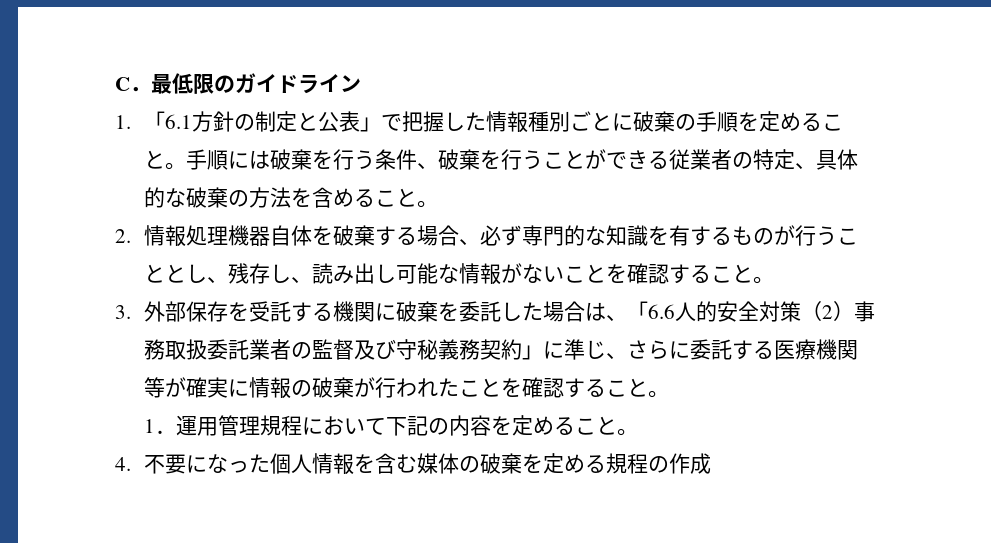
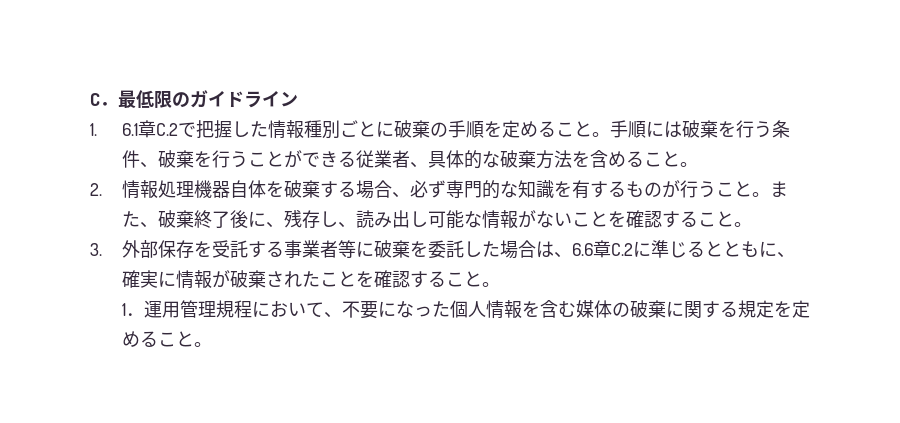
[144,111,382,132] 「6.1方針の制定と公表」 -> [121,120,178,138] 6.1章C.2
[732,149,796,170] の特定 -> (410, 159) none
[228,190,250,207] の -> (536, 159) none
[165,264,208,283] とし -> [751,181,788,197] [121,210,266,228] 。また、破棄終了後に
[333,301,376,322] 機関 -> [283,240,356,258] 事業者等
[627,301,876,322] [144,339,859,360] [144,377,418,399] 「6.6人的安全対策（2）事務取扱委託業者の監督及び守秘義務契約」に準じ、さらに委託する医療機関等が確実に情報の破棄が行わ -> [571,240,795,258] [121,270,284,289] 6.6章C.2に準じるとともに、確実に情報が破棄さ
[386,415,639,436] [115,457,131,471] 下記の内容を定めること。 // 4. -> [323,312,342,318] 、
[522,453,712,474] を定める規程の作成 -> [665,300,810,318] [121,331,212,347] に関する規定を定めること。

